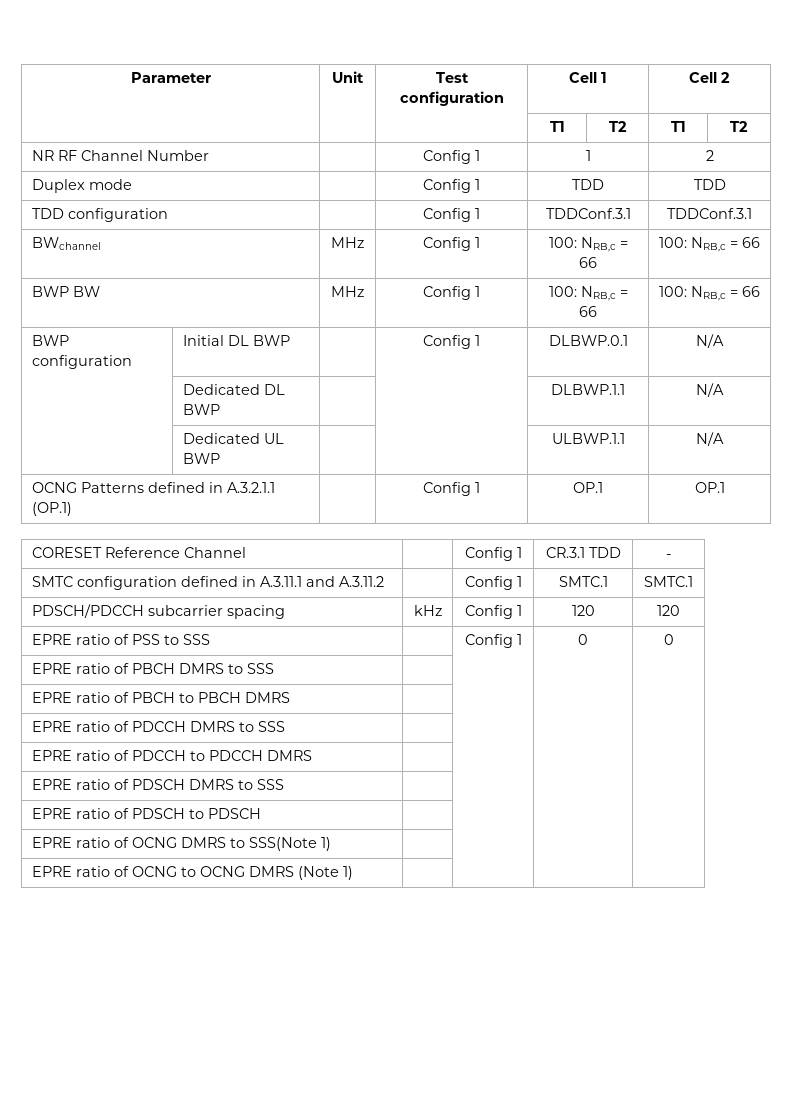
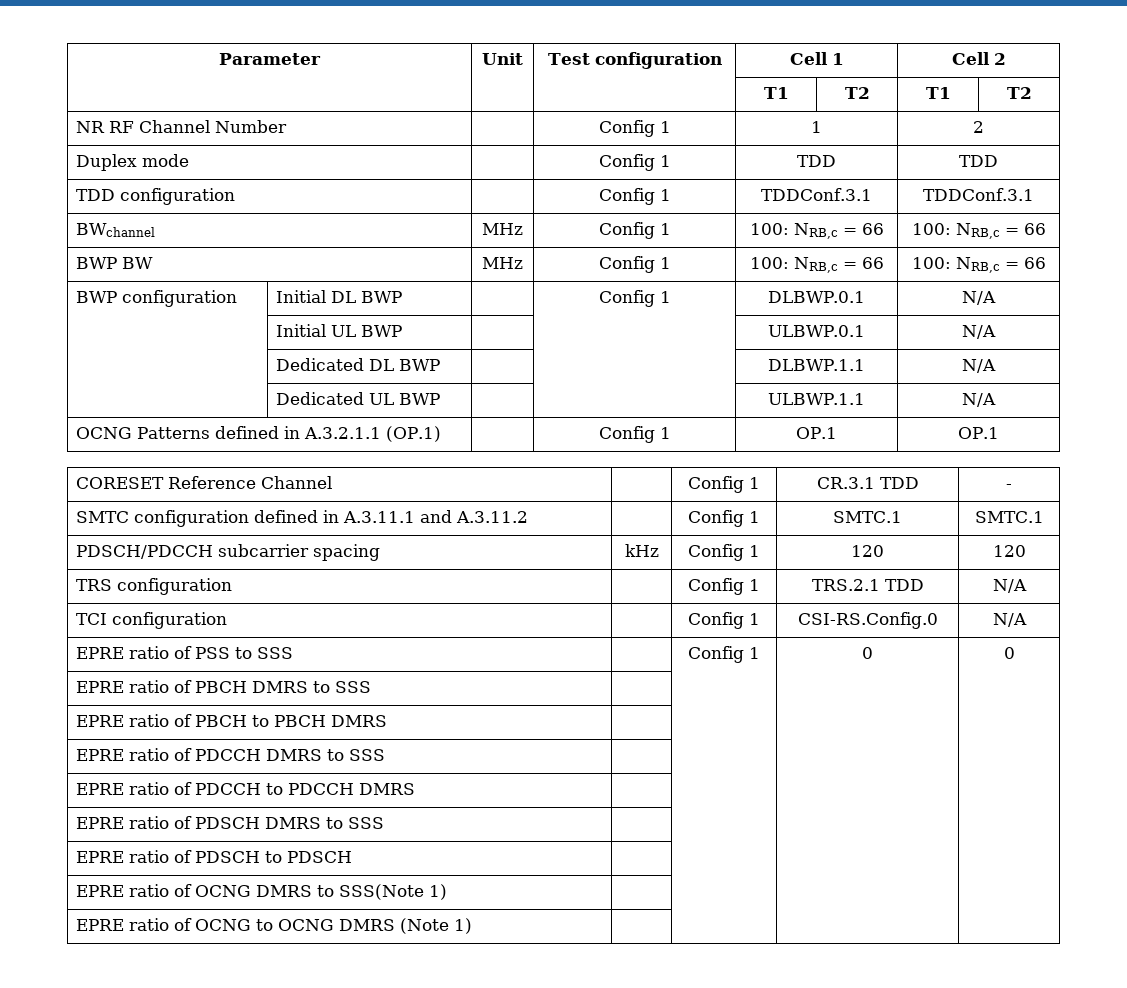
(724, 341) none -> [275,324,402,337] [767,325,866,337] [962,325,996,339] // | Initial UL BWP | | | ULBWP.0.1 | N/A
(680, 610) none -> [75,578,232,595] [688,578,760,595] [811,579,924,591] [992,579,1027,593] [75,612,227,629] [688,612,760,629] [797,612,938,629] [992,613,1027,627] // TRS configuration | | Config 1 | TRS.2.1 TDD | N/A // TCI configuration | | Config 1 | CSI-RS.Config.0 | N/A

